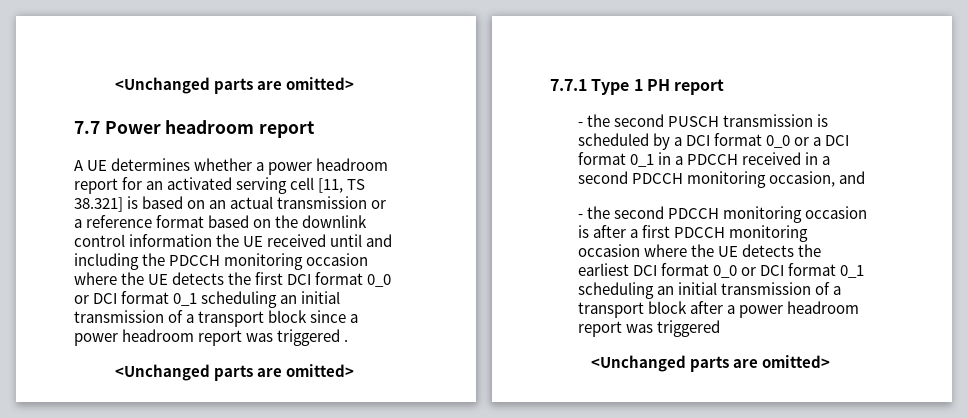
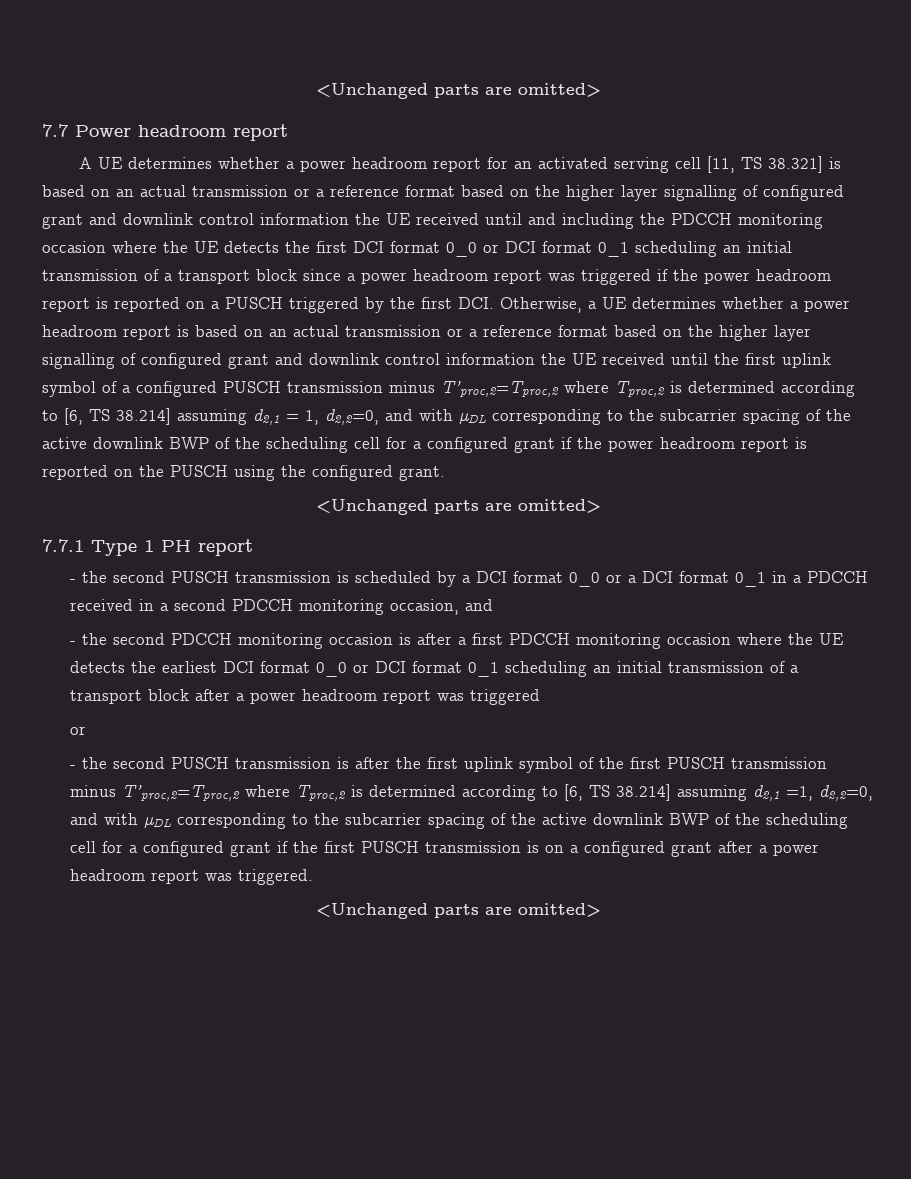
(299, 221) none -> [566,185,844,201] [42,213,117,229] higher layer signalling of configured grant and
[344,339,349,342] . -> [657,269,831,284] [42,297,850,313] [42,325,811,341] [42,353,831,369] [42,381,855,397] [42,408,851,425] [42,437,807,453] [42,465,445,481] if the power headroom report is reported on a PUSCH triggered by the first DCI. Otherwise, a UE determines whether a power headroom report is based on an actual transmission or a reference format based on the higher layer signalling of configured grant and downlink control information the UE received until the first uplink symbol of a configured PUSCH transmission minus T’proc,2=Tproc,2 where Tproc,2 is determined according to [6, TS 38.214] assuming d2,1 = 1, d2,2=0, and with µDL corresponding to the subcarrier spacing of the active downlink BWP of the scheduling cell for a configured grant if the power headroom report is reported on the PUSCH using the configured grant.
(720, 328) none -> [69,726,86,735] [69,757,827,773] [69,784,873,801] [69,813,848,829] [69,841,819,857] [69,869,313,885] // or // - the second PUSCH transmission is after the first uplink symbol of the first PUSCH transmission minus T’proc,2=Tproc,2 where Tproc,2 is determined according to [6, TS 38.214] assuming d2,1 =1, d2,2=0, and with µDL corresponding to the subcarrier spacing of the active downlink BWP of the scheduling cell for a configured grant if the first PUSCH transmission is on a configured grant after a power headroom report was triggered.

